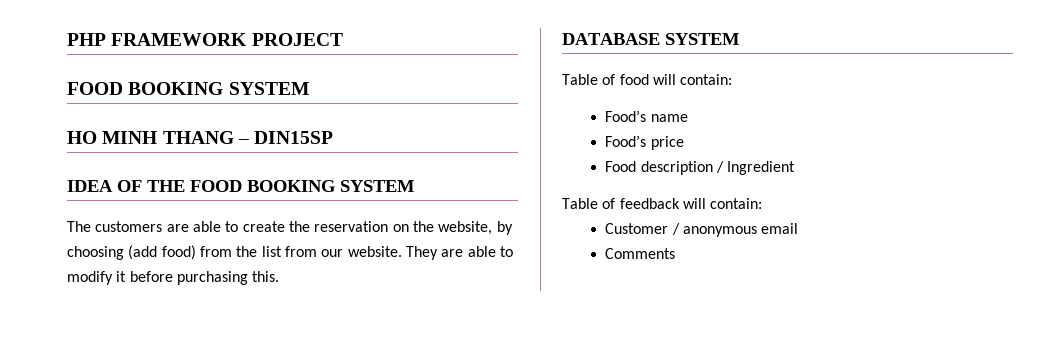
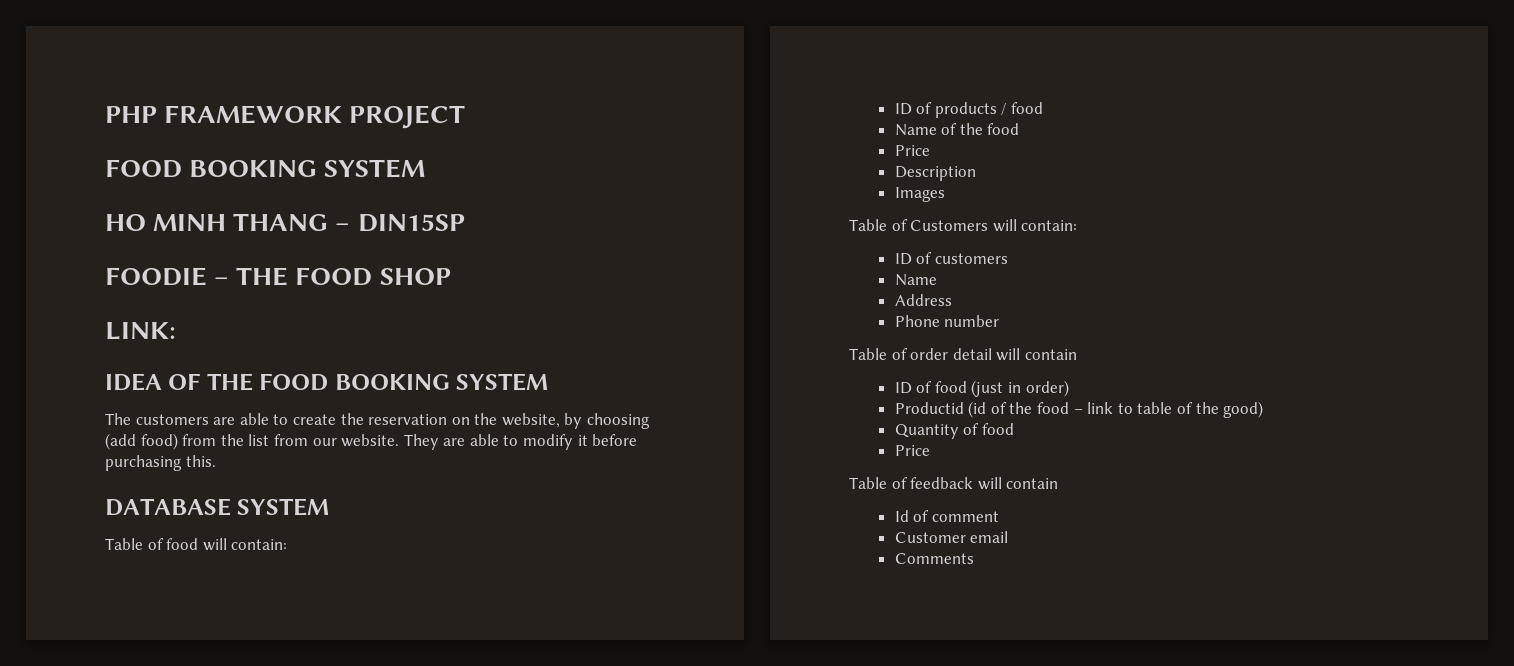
(334, 137) none -> [105,267,451,286] [105,322,176,340] // FOODIE – THE FOOD SHOP // LINK:
[605,110,688,122] [605,135,684,150] [605,161,796,175] Food’s name // Food’s price // Food description / Ingredient -> [894,102,1043,118] [894,123,1020,136] [894,145,930,156] [894,166,976,181] [894,187,945,202] [849,219,1078,232] [894,252,1008,265] [894,274,937,286] [894,294,952,306] [894,315,1000,327] [849,348,1077,361] [894,380,1069,397] [894,401,1264,418] [894,423,1014,439] [894,445,930,456] ID of products / food // Name of the food // Price // Description // Images // Table of Customers will contain: // ID of customers // Name // Address // Phone number // Table of order detail will contain // ID of food (just in order) // Productid (id of the food – link to table of the good) // Quantity of food // Price
[710,198,763,209] contain: -> [1006,478,1059,489] [894,510,999,522] contain // Id of comment
[671,223,757,237] / anonymous -> (966, 537) none

